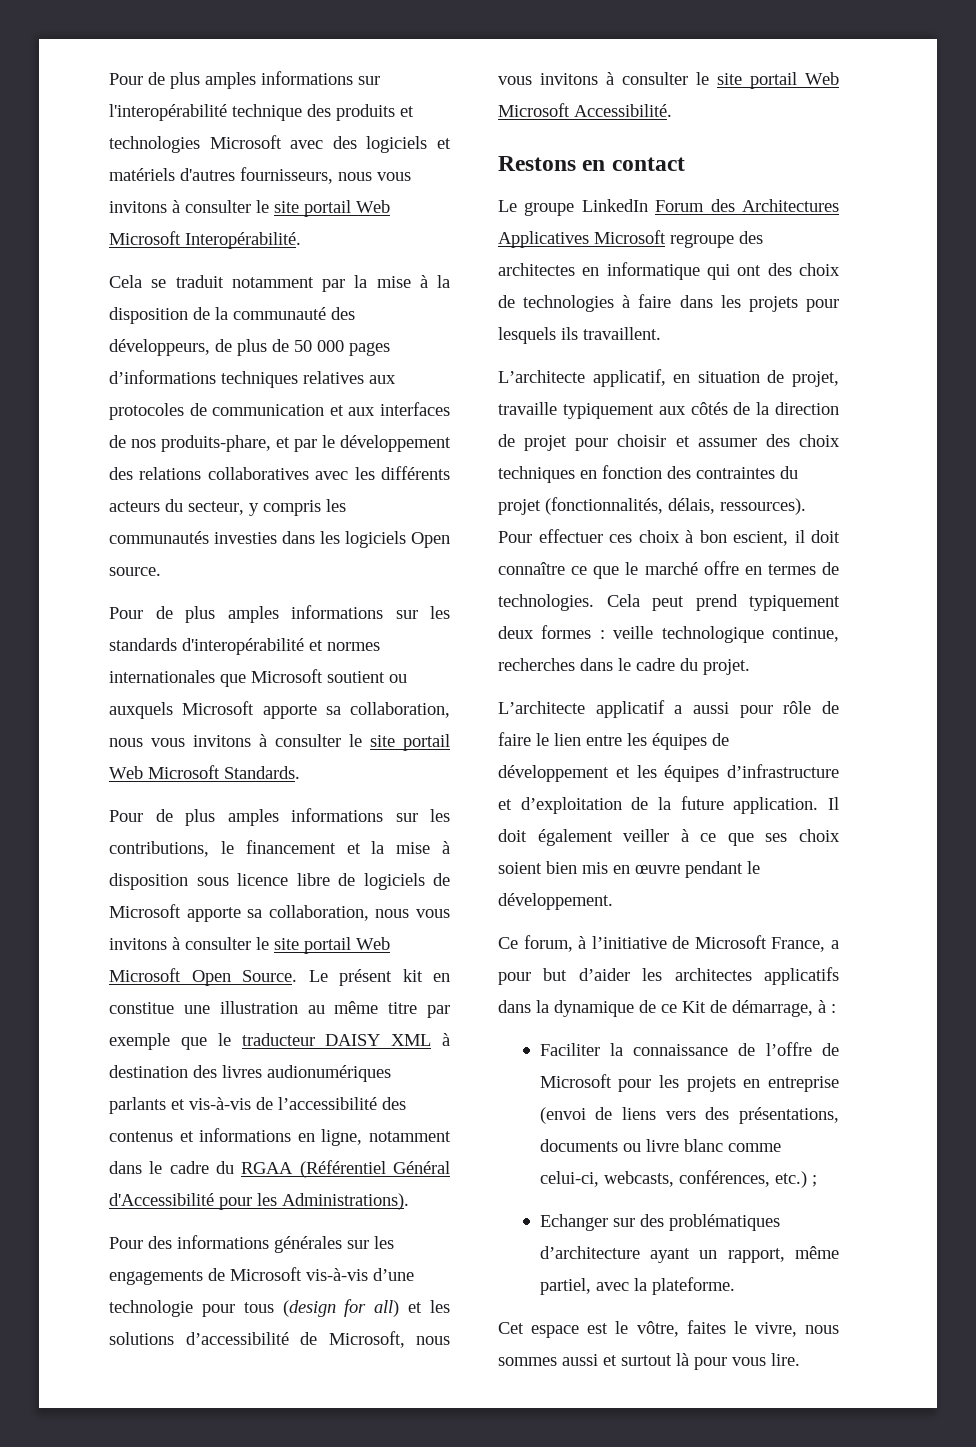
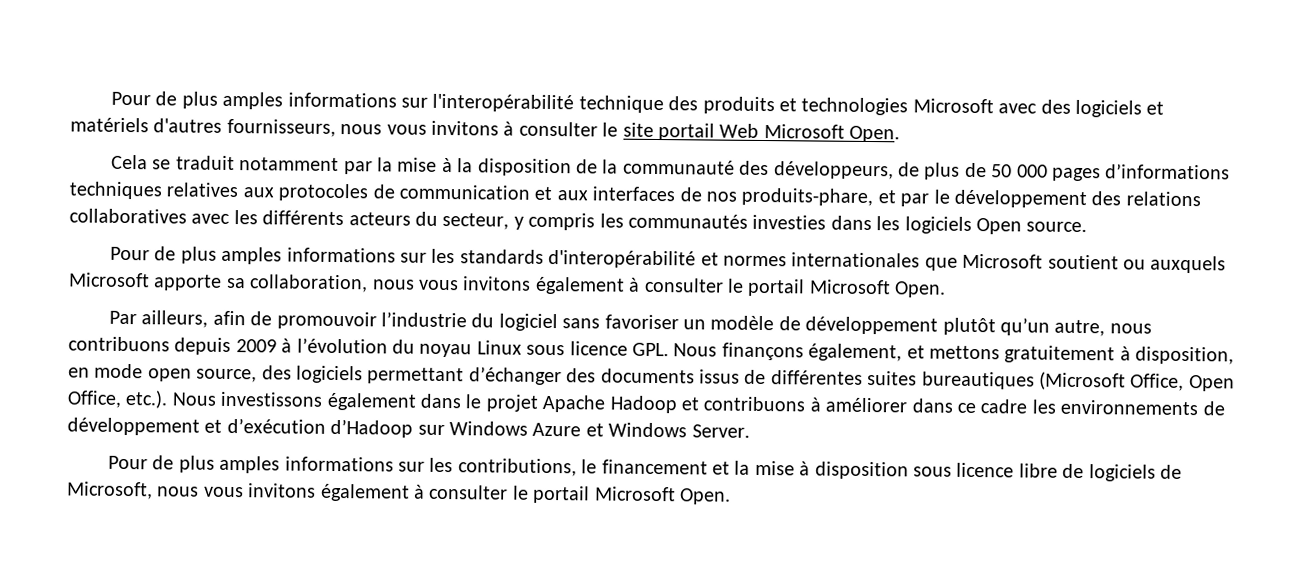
[185,232,301,249] Interopérabilité. -> [849,125,901,143] Open.
[259,734,450,751] [109,765,300,779] à consulter le site portail Web Microsoft Standards. -> [534,276,947,298] [108,310,1152,337] [68,336,1235,365] [68,363,1235,392] [67,390,1225,416] [67,417,750,438] également à consulter le portail Microsoft Open. // Par ailleurs, afin de promouvoir l’industrie du logiciel sans favoriser un modèle de développement plutôt qu’un autre, nous contribuons depuis 2009 à l’évolution du noyau Linux sous licence GPL. Nous finançons également, et mettons gratuitement à disposition, en mode open source, des logiciels permettant d’échanger des documents issus de différentes suites bureautiques (Microsoft Office, Open Office, etc.). Nous investissons également dans le projet Apache Hadoop et contribuons à améliorer dans ce cadre les environnements de développement et d’exécution d’Hadoop sur Windows Azure et Windows Server.
[109,904,450,922] [109,937,390,954] [109,968,450,986] [109,1001,450,1018] [109,1033,450,1050] [109,1065,391,1082] [109,1097,406,1114] [109,1128,451,1146] [109,1160,450,1178] [109,1193,409,1210] [109,1235,394,1253] [109,1267,414,1285] [109,1299,450,1317] [109,1332,317,1345] Microsoft apporte sa collaboration, nous vous invitons à consulter le site portail Web Microsoft Open Source. Le présent kit en constitue une illustration au même titre par exemple que le traducteur DAISY XML à destination des livres audionumériques parlants et vis-à-vis de l’accessibilité des contenus et informations en ligne, notamment dans le cadre du RGAA (Référentiel Général d'Accessibilité pour les Administrations). // Pour des informations générales sur les engagements de Microsoft vis-à-vis d’une technologie pour tous (design for all) et les solutions d’accessibilité de -> (1182, 471) none
[606,72,839,89] [498,103,672,117] [498,156,685,171] [498,199,839,216] [498,230,763,248] [498,262,840,280] [498,294,839,312] [498,327,661,344] [498,369,839,387] [498,402,839,419] [498,434,840,451] [498,465,798,483] [498,497,806,515] [498,529,840,546] [498,561,839,579] [498,594,840,611] [498,625,839,643] [498,658,750,675] [498,700,839,718] [498,732,729,750] [498,764,839,782] [498,796,839,814] [498,829,840,846] [498,861,760,878] [498,893,613,910] [498,935,839,952] [498,967,839,985] [498,1000,836,1017] [539,1042,839,1056] [539,1074,839,1092] [539,1107,839,1124] [539,1139,781,1152] [539,1170,817,1188] [539,1214,780,1231] [539,1246,839,1263] [539,1277,735,1295] [498,1320,839,1338] [498,1353,800,1370] à consulter le site portail Web Microsoft Accessibilité. // Restons en contact // Le groupe LinkedIn Forum des Architectures Applicatives Microsoft regroupe des architectes en informatique qui ont des choix de technologies à faire dans les projets pour lesquels ils travaillent. // L’architecte applicatif, en situation de projet, travaille typiquement aux côtés de la direction de projet pour choisir et assumer des choix techniques en fonction des contraintes du projet (fonctionnalités, délais, ressources). Pour effectuer ces choix à bon escient, il doit connaître ce que le marché offre en termes de technologies. Cela peut prend typiquement deux formes : veille technologique continue, recherches dans le cadre du projet. // L’architecte applicatif a aussi pour rôle de faire le lien entre les équipes de développement et les équipes d’infrastructure et d’exploitation de la future application. Il doit également veiller à ce que ses choix soient bien mis en œuvre pendant le développement. // Ce forum, à l’initiative de Microsoft France, a pour but d’aider les architectes applicatifs dans la dynamique de ce Kit de démarrage, à : // Faciliter la connaissance de l’offre de Microsoft pour les projets en entreprise (envoi de liens vers des présentations, documents ou livre blanc comme celui-ci, webcasts, conférences, etc.) ; // Echanger sur des problématiques d’architecture ayant un rapport, même partiel, avec la plateforme. // Cet espace est le vôtre, faites le vivre, nous sommes aussi et surtout là pour vous lire. -> [319,483,731,505] également à consulter le portail Microsoft Open.

